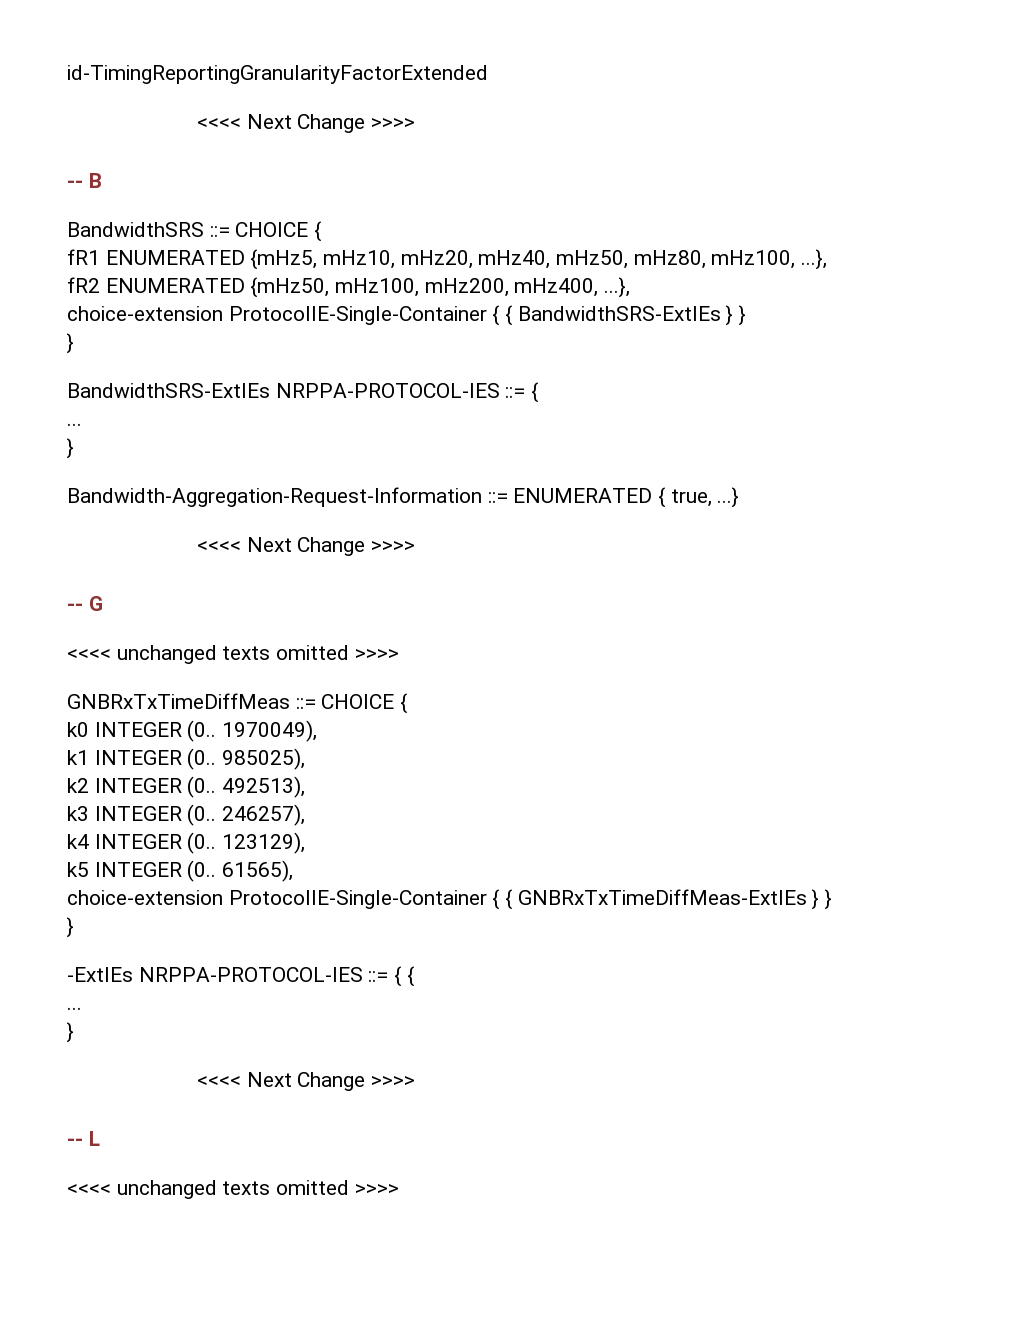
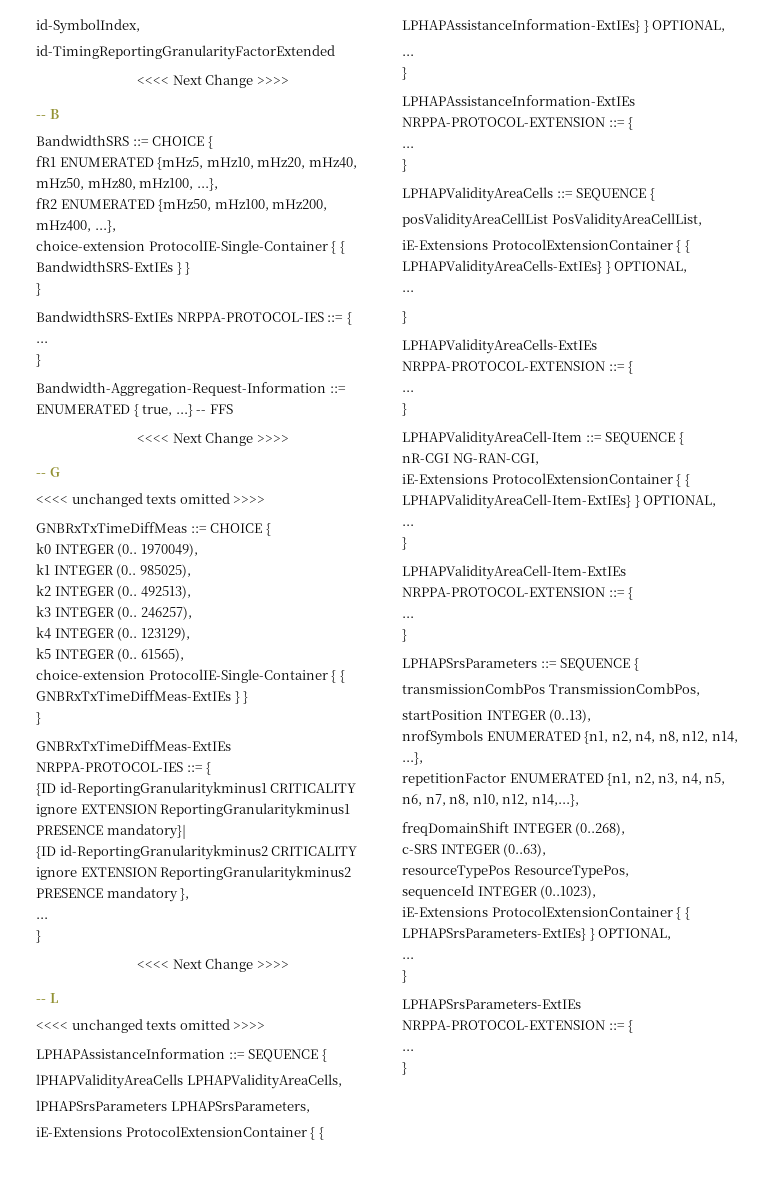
(67, 74) none -> [36,19,140,34] id-SymbolIndex, //
(740, 497) none -> [196,404,233,414] -- FFS
[67,966,415,987] -ExtIEs NRPPA-PROTOCOL-IES ::= { { -> [36,740,231,751] [36,762,212,775] [36,782,357,797] [36,803,351,818] [36,824,186,839] [36,845,358,860] [36,866,352,881] [36,887,190,902] GNBRxTxTimeDiffMeas-ExtIEs NRPPA-PROTOCOL-IES ::= { // {ID id-ReportingGranularitykminus1 CRITICALITY ignore EXTENSION ReportingGranularitykminus1 PRESENCE mandatory}| // {ID id-ReportingGranularitykminus2 CRITICALITY ignore EXTENSION ReportingGranularitykminus2 PRESENCE mandatory },
(399, 1189) none -> [36,1048,327,1062] [36,1074,342,1089] [36,1100,310,1113] [36,1126,324,1140] [402,19,726,33] [402,54,414,56] [402,67,407,80] [402,95,635,106] [402,117,634,130] [402,146,414,148] [402,159,407,172] [402,187,655,202] [402,213,702,228] [402,239,690,253] [402,260,688,275] [402,290,414,292] [402,311,407,324] [402,339,597,354] [402,361,634,374] [402,390,414,392] [402,403,407,416] [402,431,684,446] [402,453,539,465] [402,473,690,487] [402,494,717,509] [402,524,414,526] [402,537,407,550] [402,565,626,580] [402,587,634,600] [402,616,414,618] [402,629,407,642] [402,658,639,671] [402,683,700,696] [402,709,592,723] [402,730,738,745] [402,752,423,765] [402,773,726,786] [402,794,579,807] [402,822,626,836] [402,843,547,857] [402,865,629,879] [402,885,597,899] [402,906,690,920] [402,928,672,941] [402,957,414,959] [402,970,407,983] [402,999,581,1009] [402,1020,634,1033] [402,1049,414,1051] [402,1062,407,1075] // LPHAPAssistanceInformation ::= SEQUENCE { // lPHAPValidityAreaCells LPHAPValidityAreaCells, // lPHAPSrsParameters LPHAPSrsParameters, // iE-Extensions ProtocolExtensionContainer { { LPHAPAssistanceInformation-ExtIEs} } OPTIONAL, // ... // } // LPHAPAssistanceInformation-ExtIEs NRPPA-PROTOCOL-EXTENSION ::= { // ... // } // LPHAPValidityAreaCells ::= SEQUENCE { // posValidityAreaCellList PosValidityAreaCellList, // iE-Extensions ProtocolExtensionContainer { { LPHAPValidityAreaCells-ExtIEs} } OPTIONAL, // ... // } // LPHAPValidityAreaCells-ExtIEs NRPPA-PROTOCOL-EXTENSION ::= { // ... // } // LPHAPValidityAreaCell-Item ::= SEQUENCE { // nR-CGI NG-RAN-CGI, // iE-Extensions ProtocolExtensionContainer { { LPHAPValidityAreaCell-Item-ExtIEs} } OPTIONAL, // ... // } // LPHAPValidityAreaCell-Item-ExtIEs NRPPA-PROTOCOL-EXTENSION ::= { // ... // } // LPHAPSrsParameters ::= SEQUENCE { // transmissionCombPos TransmissionCombPos, // startPosition INTEGER (0..13), // nrofSymbols ENUMERATED {n1, n2, n4, n8, n12, n14, ...}, // repetitionFactor ENUMERATED {n1, n2, n3, n4, n5, n6, n7, n8, n10, n12, n14,...}, // freqDomainShift INTEGER (0..268), // c-SRS INTEGER (0..63), // resourceTypePos ResourceTypePos, // sequenceId INTEGER (0..1023), // iE-Extensions ProtocolExtensionContainer { { LPHAPSrsParameters-ExtIEs} } OPTIONAL, // ... // } // LPHAPSrsParameters-ExtIEs NRPPA-PROTOCOL-EXTENSION ::= { // ... // }

